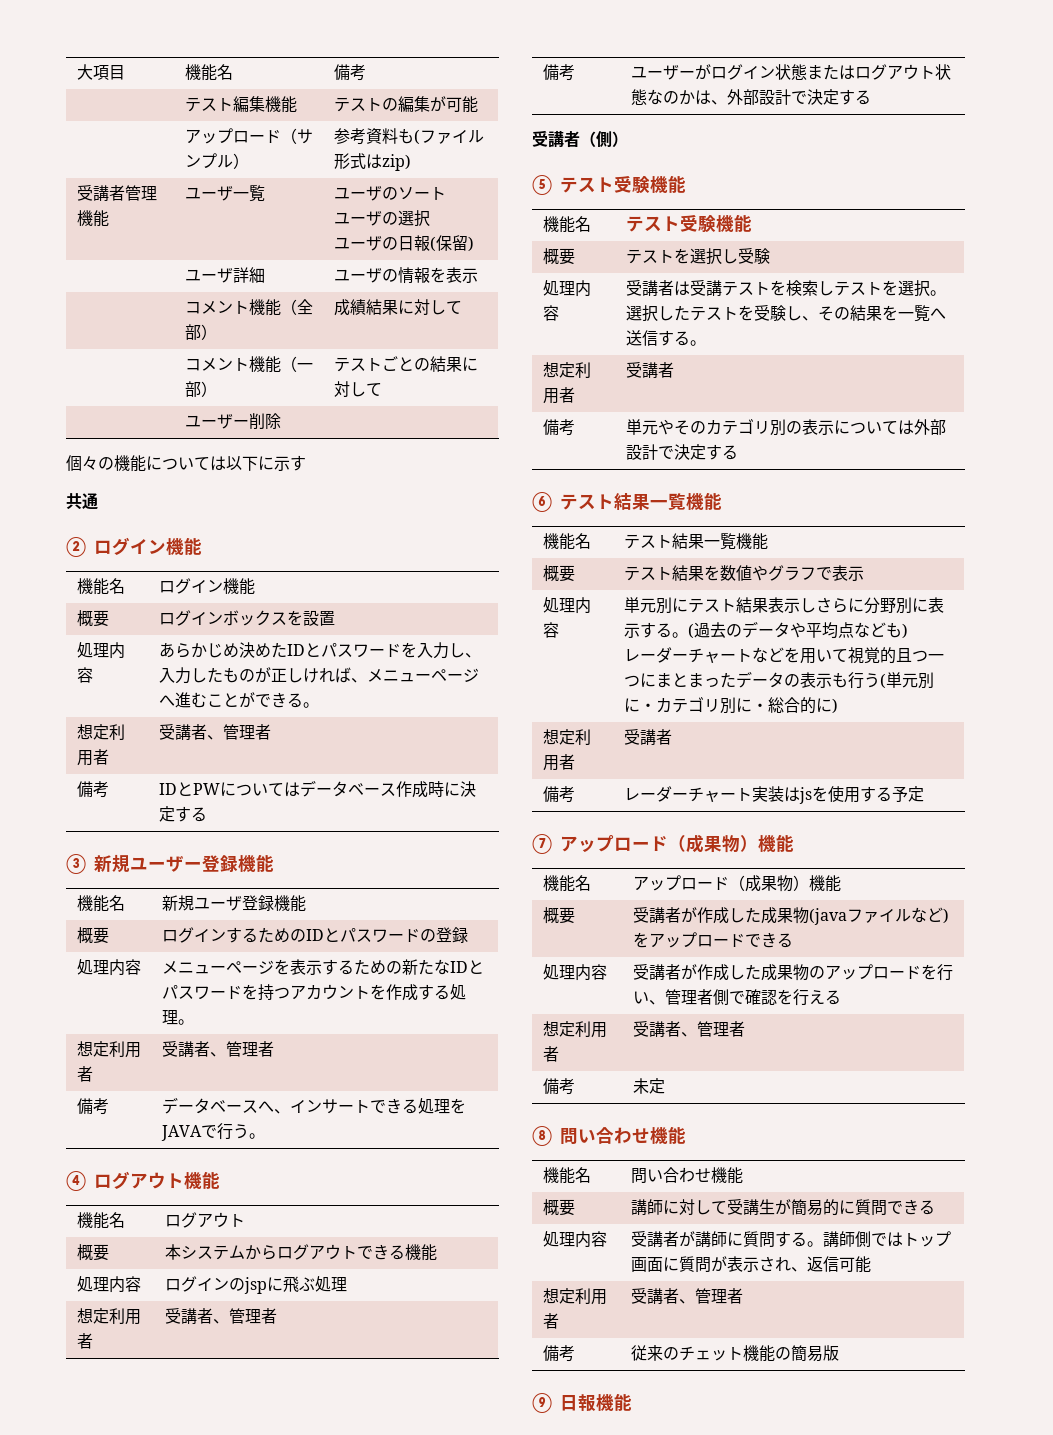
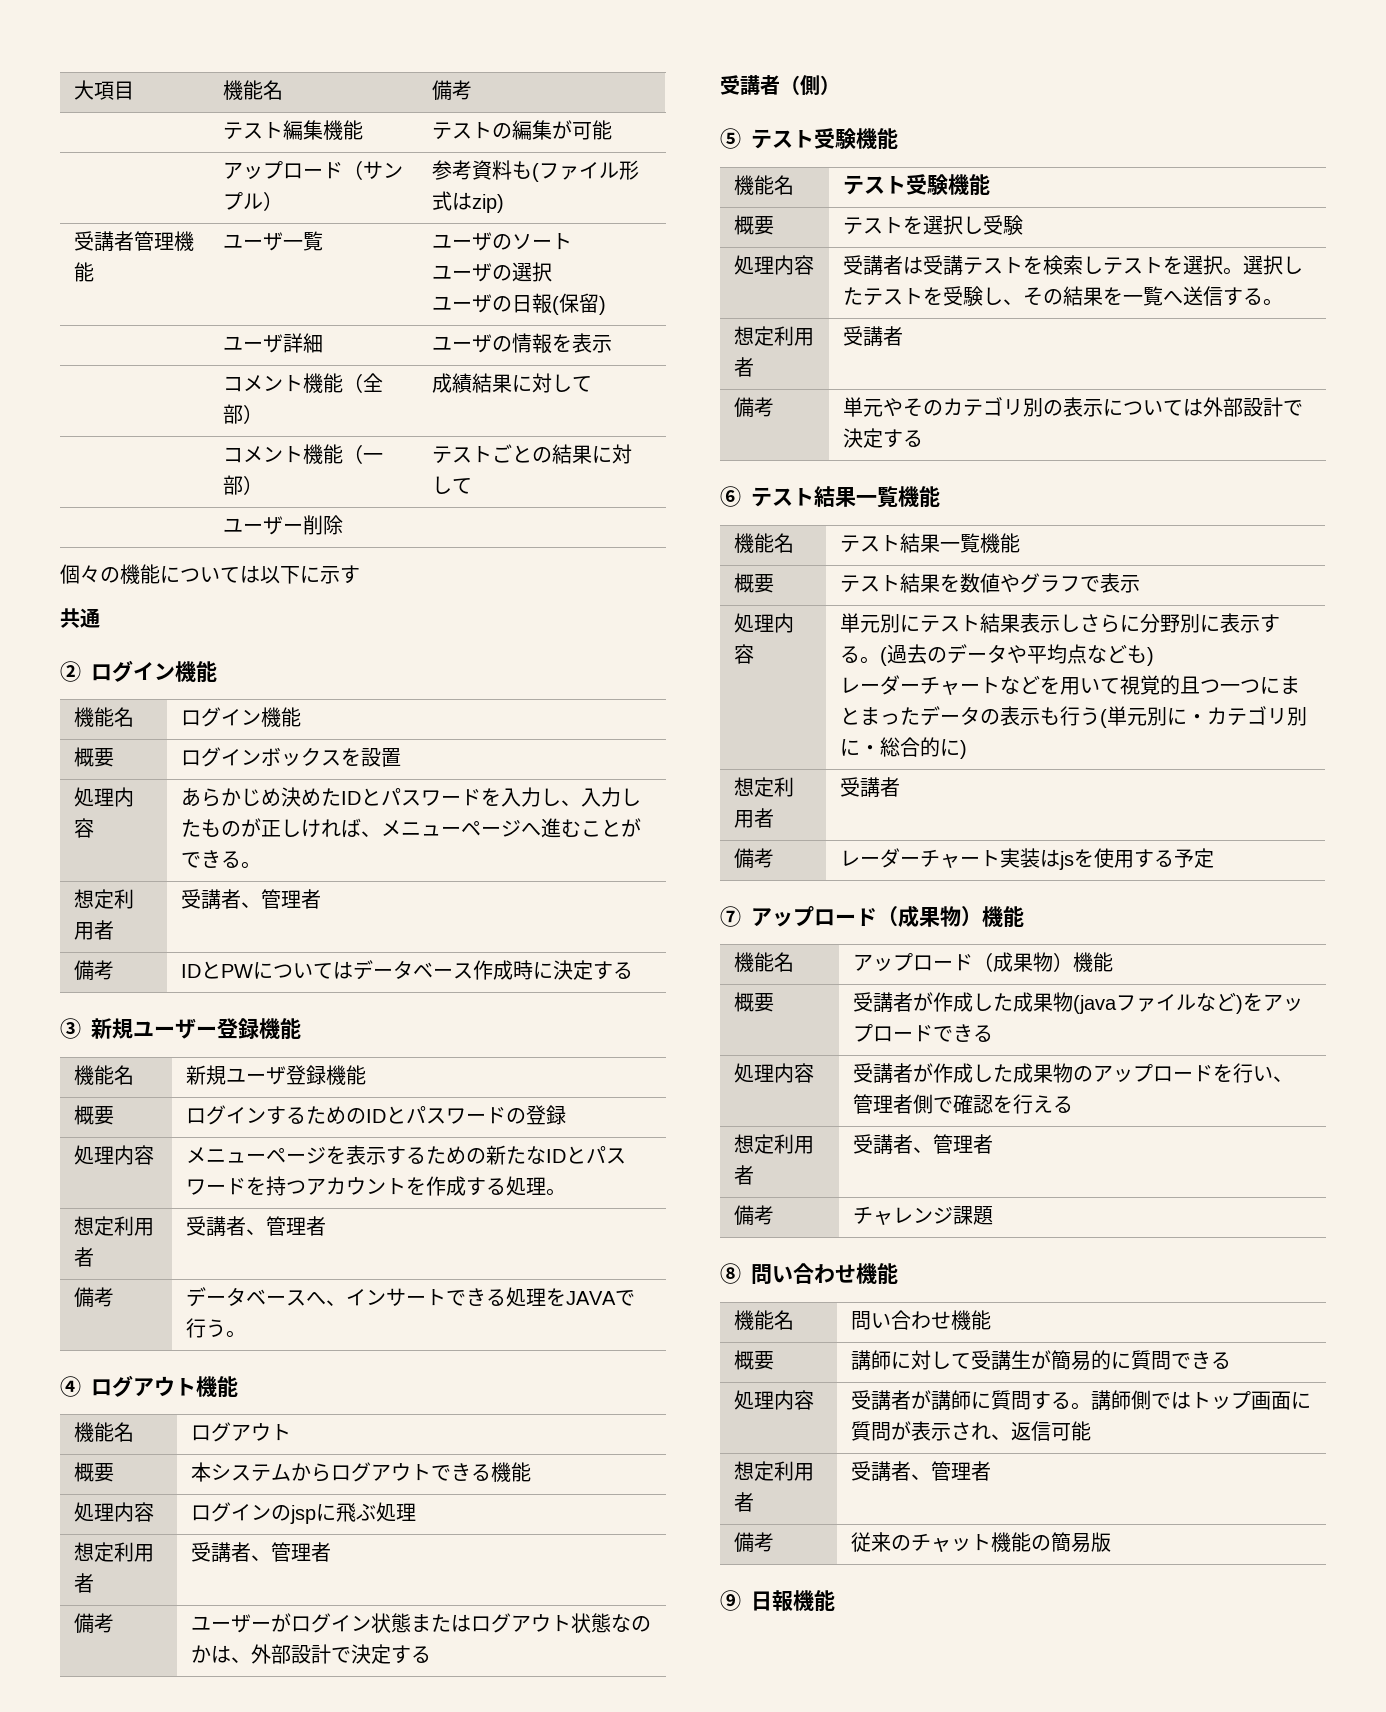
[632,1078,665,1094] 未定 -> [853,1206,994,1225] チャレンジ課題
[694,1350,711,1360] ェ -> [931,1537,952,1552] ャ

